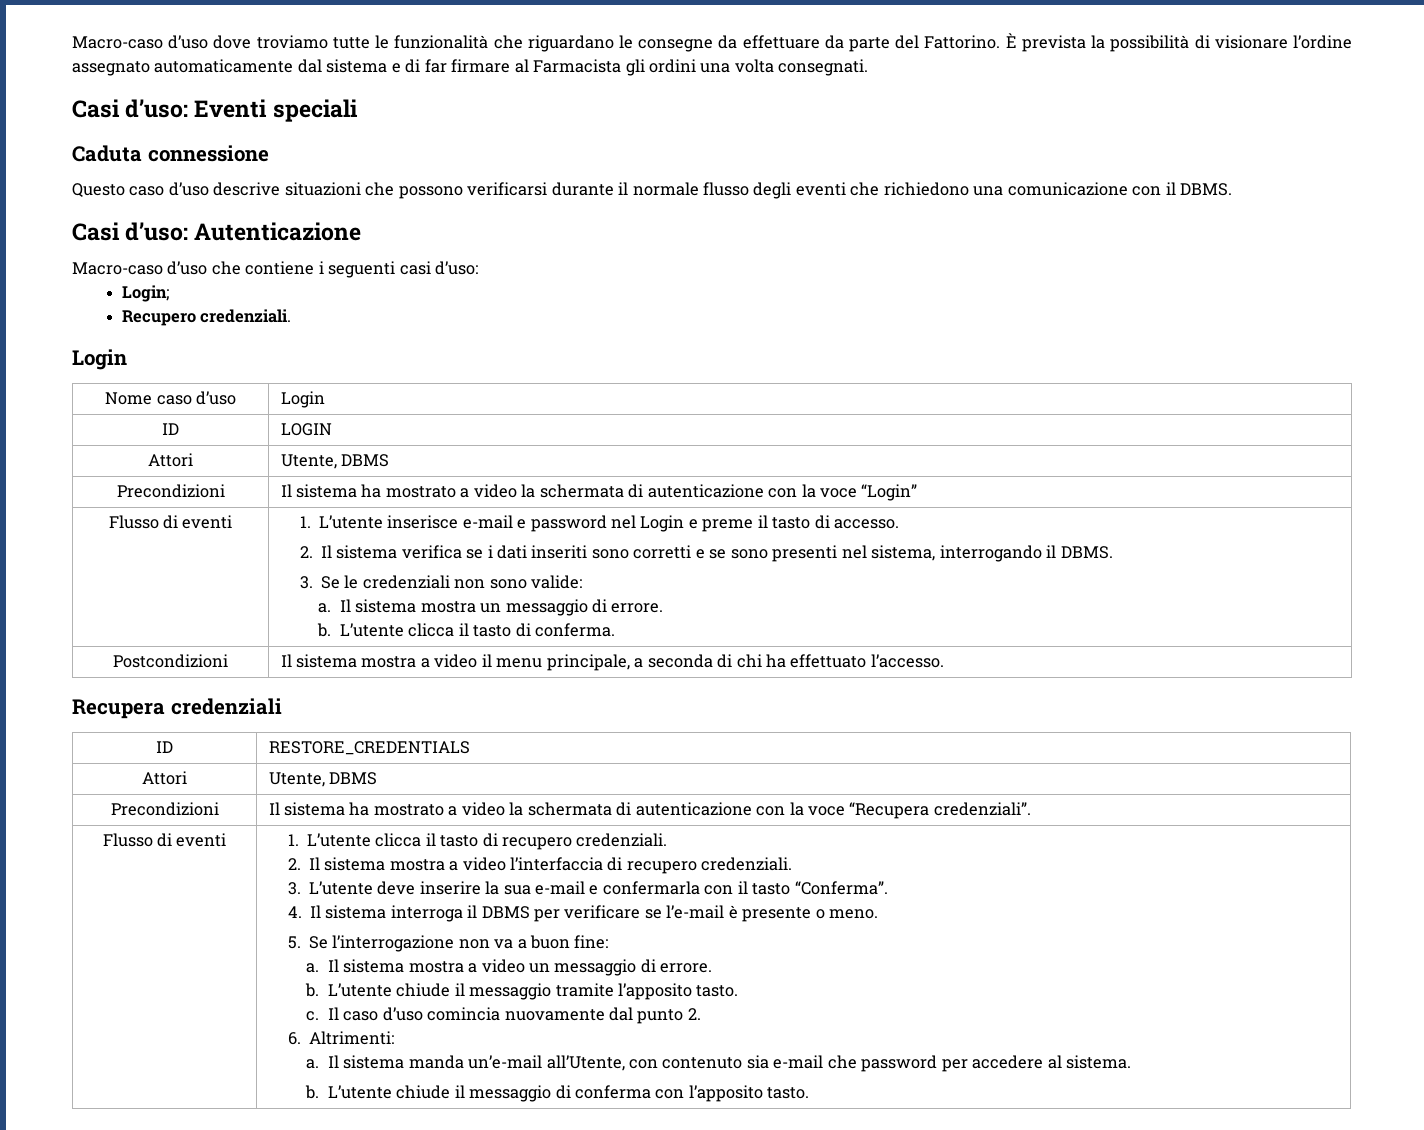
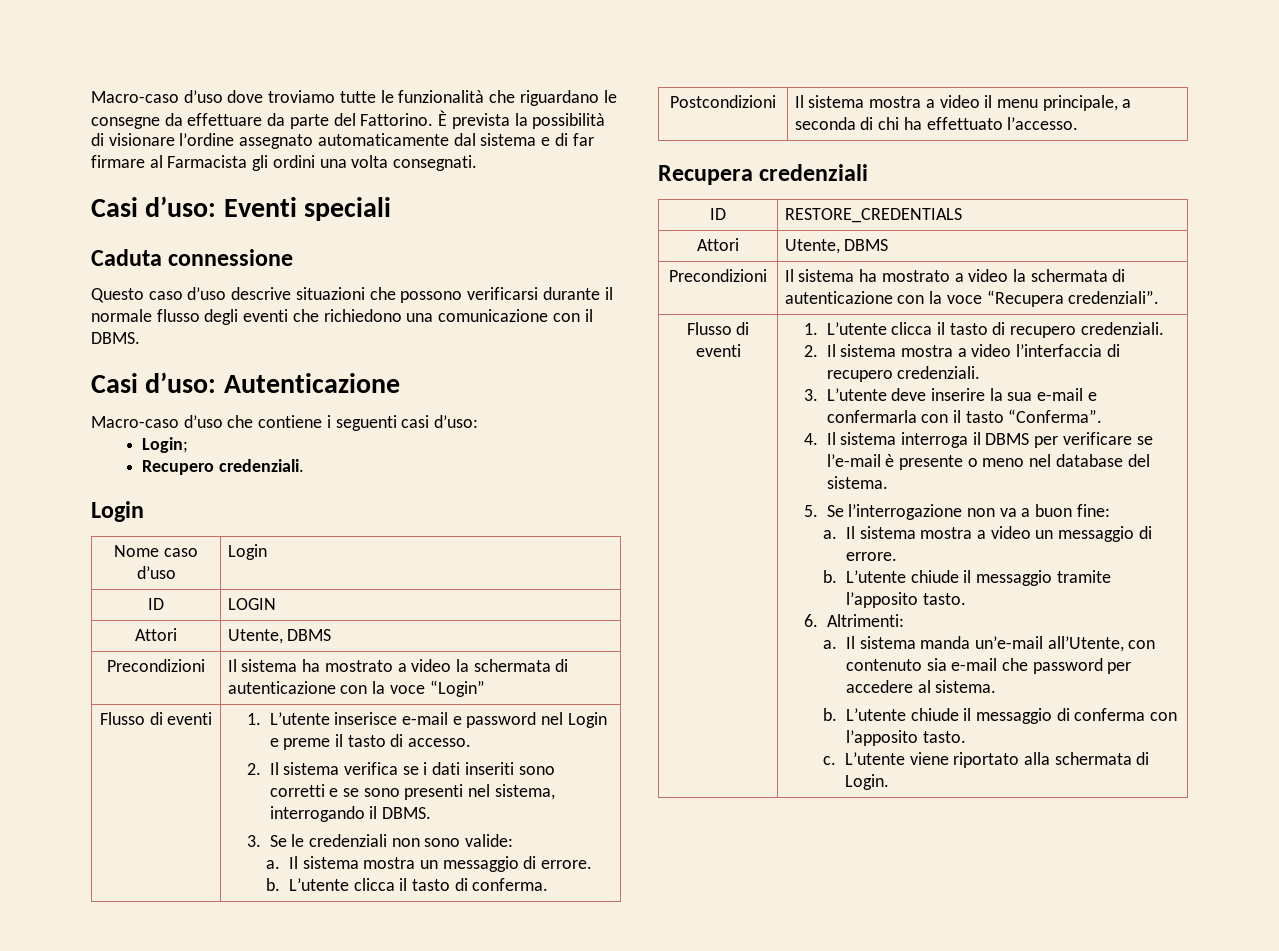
[829,909,879,919] meno. -> [982,454,1150,467] [826,476,888,489] meno nel database del sistema.
[306,1007,701,1024] // c. Il caso d’uso comincia nuovamente dal punto 2. -> (966, 599) none
(810, 1093) none -> [823,752,1150,768] [844,774,889,790] // c. L’utente viene riportato alla schermata di Login.

